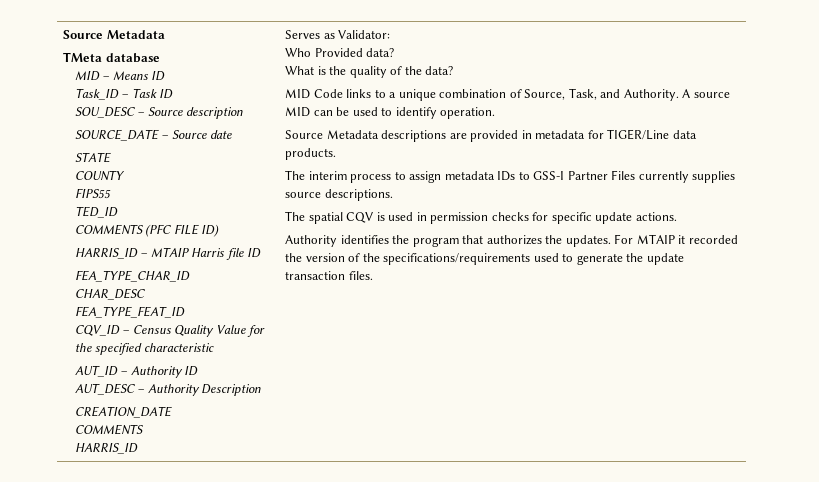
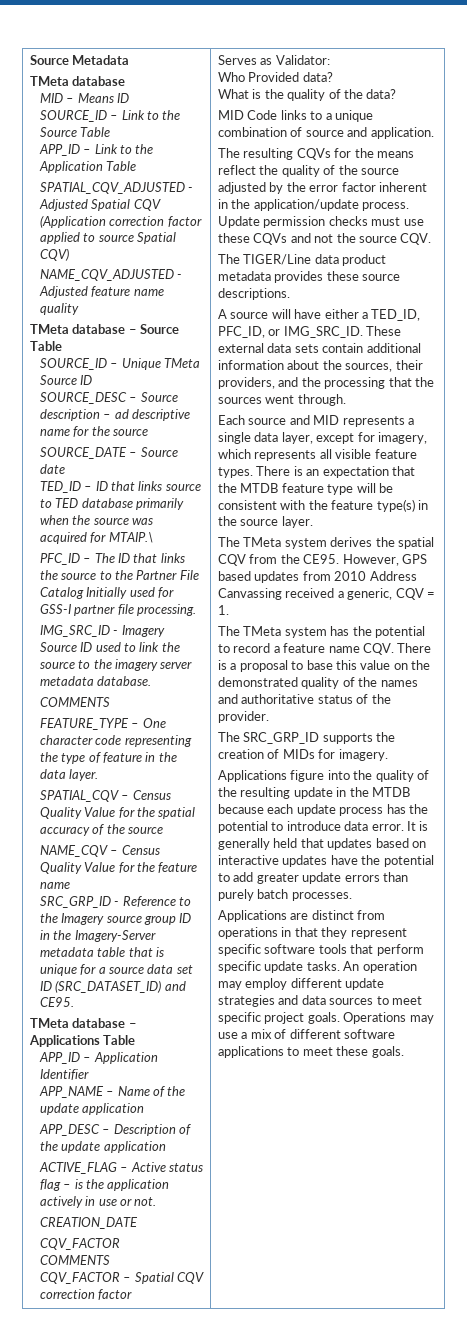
[74,88,174,100] [74,106,136,118] Task_ID – Task ID // SOU_DESC -> [39,110,181,122] [39,127,111,137] [38,144,154,156] [38,161,137,173] [39,182,194,194] [38,199,161,211] [39,215,202,228] [39,232,176,244] [39,248,69,261] [39,269,183,281] [38,286,164,298] [39,303,79,315] [30,324,180,334] [30,341,63,351] [39,358,200,370] [39,375,93,385] [39,392,127,404] SOURCE_ID – Link to the Source Table // APP_ID – Link to the Application Table // SPATIAL_CQV_ADJUSTED - Adjusted Spatial CQV (Application correction factor applied to source Spatial CQV) // NAME_CQV_ADJUSTED - Adjusted feature name quality // TMeta database – Source Table // SOURCE_ID – Unique TMeta Source ID // SOURCE_DESC
[74,129,233,141] [74,152,111,163] [74,170,125,181] [74,188,111,199] [74,206,118,218] [74,224,220,237] [74,247,262,260] [74,270,190,282] [74,288,146,300] [74,306,185,318] [74,325,266,337] [74,343,214,355] [74,365,199,378] [74,383,262,396] // SOURCE_DATE – Source date // STATE // COUNTY // FIPS55 // TED_ID // COMMENTS (PFC FILE ID) // HARRIS_ID – MTAIP Harris file ID // FEA_TYPE_CHAR_ID // CHAR_DESC // FEA_TYPE_FEAT_ID // CQV_ID – Census Quality Value for the specified characteristic // AUT_ID – Authority ID // AUT_DESC – Authority Description -> [103,409,190,421] [39,426,148,437] [39,447,178,459] [39,464,65,474] [39,481,201,493] [39,498,184,510] [39,515,153,525] [39,532,153,544] [39,553,185,565] [39,570,199,580] [39,587,174,599] [39,604,196,616] [39,625,165,637] [39,642,180,652] [39,659,193,671] [39,676,152,686] [39,697,110,707] [39,718,166,730] [39,735,192,747] [39,752,177,764] [39,769,99,781] [39,790,171,802] [39,807,196,819] [39,824,163,836] [39,845,160,857] [39,862,198,874] [39,882,70,889] [39,896,191,908] [39,913,192,925] [39,930,156,942] [39,947,164,957] [39,964,193,976] [39,980,186,993] [39,997,74,1007] [30,1018,137,1028] [29,1035,136,1047] [38,1052,158,1064] [39,1069,89,1080] [38,1086,186,1098] [39,1103,145,1115] [38,1124,191,1136] [39,1141,166,1153] [38,1162,203,1174] [39,1179,170,1191] [39,1196,157,1208] – ad descriptive name for the source // SOURCE_DATE – Source date // TED_ID – ID that links source to TED database primarily when the source was acquired for MTAIP.\ // PFC_ID – The ID that links the source to the Partner File Catalog Initially used for GSS-I partner file processing. // IMG_SRC_ID - Imagery Source ID used to link the source to the imagery server metadata database. // COMMENTS // FEATURE_TYPE – One character code representing the type of feature in the data layer. // SPATIAL_CQV – Census Quality Value for the spatial accuracy of the source // NAME_CQV – Census Quality Value for the feature name // SRC_GRP_ID - Reference to the Imagery source group ID in the Imagery-Server metadata table that is unique for a source data set ID (SRC_DATASET_ID) and CE95. // TMeta database – Applications Table // APP_ID – Application Identifier // APP_NAME – Name of the update application // APP_DESC – Description of the update application // ACTIVE_FLAG – Active status flag – is the application actively in use or not.
[74,424,143,435] [74,443,138,454] // COMMENTS // HARRIS_ID -> [39,1238,120,1250] [39,1255,110,1265] [39,1272,204,1284] [39,1289,133,1300] // CQV_FACTOR // COMMENTS // CQV_FACTOR – Spatial CQV correction factor
[524,88,730,101] [285,107,496,119] [285,129,697,142] [285,148,337,160] [285,170,736,183] [285,189,393,201] [285,211,677,224] [285,234,738,247] [285,253,684,265] [285,271,373,280] Source, Task, and Authority. A source MID can be used to identify operation. // Source Metadata descriptions are provided in metadata for TIGER/Line data products. // The interim process to assign metadata IDs to GSS-I Partner Files currently supplies source descriptions. // The spatial CQV is used in permission checks for specific update actions. // Authority identifies the program that authorizes the updates. For MTAIP it recorded the version of the specifications/requirements used to generate the update transaction files. -> [305,127,434,139] [218,148,414,160] [218,165,399,177] [218,182,427,194] [218,199,410,211] [218,216,424,228] [218,233,432,245] [218,254,387,266] [218,271,401,283] [218,288,291,300] [218,309,421,321] [218,326,402,338] [218,343,421,353] [218,360,423,372] [218,377,434,389] [218,394,346,406] [218,415,414,427] [218,432,427,444] [218,449,417,461] [218,466,415,478] [218,483,393,495] [218,499,428,512] [218,516,313,528] [218,537,434,549] [218,554,427,566] [218,571,417,583] [218,588,435,600] [218,605,230,615] [218,626,425,638] [218,643,432,655] [218,660,431,672] [218,677,418,689] [218,694,391,704] [218,711,270,723] [218,732,396,744] [218,749,388,761] [218,770,429,782] [218,787,410,799] [218,804,428,816] [218,821,429,833] [218,838,426,850] [218,855,434,867] [218,872,408,884] [218,889,352,901] [218,910,386,922] [218,927,407,939] [218,944,424,956] [218,961,417,973] [218,978,385,990] [218,995,422,1007] [218,1012,434,1024] [218,1029,395,1039] [218,1046,404,1058] source and application. // The resulting CQVs for the means reflect the quality of the source adjusted by the error factor inherent in the application/update process. Update permission checks must use these CQVs and not the source CQV. // The TIGER/Line data product metadata provides these source descriptions. // A source will have either a TED_ID, PFC_ID, or IMG_SRC_ID. These external data sets contain additional information about the sources, their providers, and the processing that the sources went through. // Each source and MID represents a single data layer, except for imagery, which represents all visible feature types. There is an expectation that the MTDB feature type will be consistent with the feature type(s) in the source layer. // The TMeta system derives the spatial CQV from the CE95. However, GPS based updates from 2010 Address Canvassing received a generic, CQV = 1. // The TMeta system has the potential to record a feature name CQV. There is a proposal to base this value on the demonstrated quality of the names and authoritative status of the provider. // The SRC_GRP_ID supports the creation of MIDs for imagery. // Applications figure into the quality of the resulting update in the MTDB because each update process has the potential to introduce data error. It is generally held that updates based on interactive updates have the potential to add greater update errors than purely batch processes. // Applications are distinct from operations in that they represent specific software tools that perform specific update tasks. An operation may employ different update strategies and data sources to meet specific project goals. Operations may use a mix of different software applications to meet these goals.

